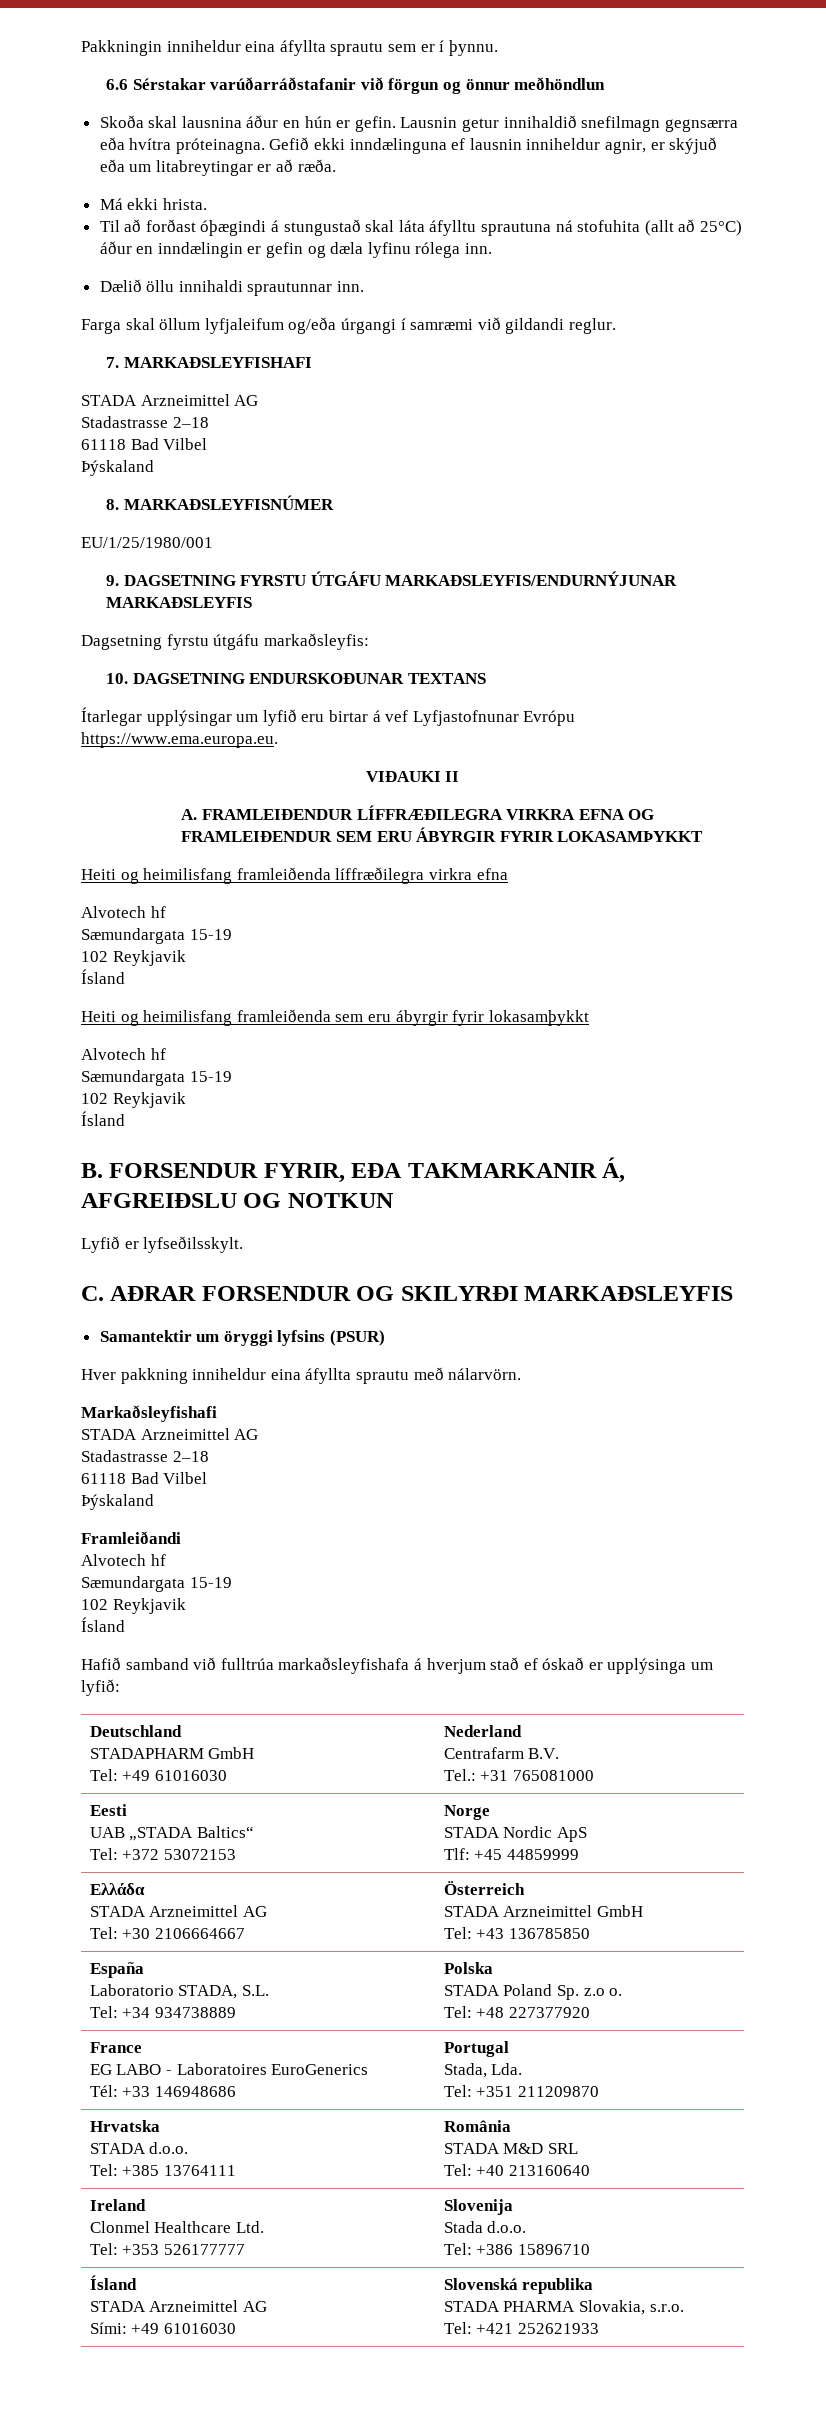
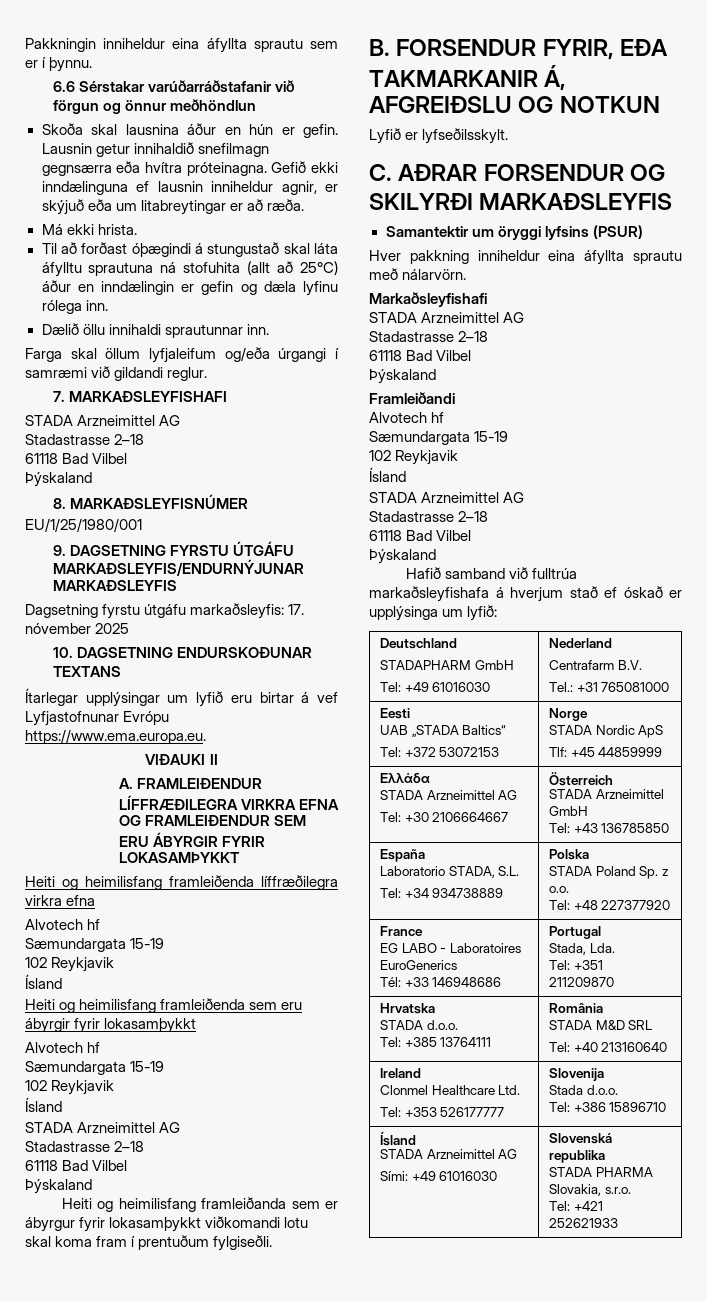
(369, 641) none -> [288,604,305,615] [25,623,130,634] 17. nóvember 2025
(125, 1118) none -> [25,1122,181,1133] [25,1141,145,1152] [25,1160,128,1171] [25,1179,92,1194] [61,1197,338,1212] [25,1216,309,1232] [25,1235,273,1251] // STADA Arzneimittel AG // Stadastrasse 2–18 // 61118 Bad Vilbel // Þýskaland // Heiti og heimilisfang framleiðanda sem er ábyrgur fyrir lokasamþykkt viðkomandi lotu skal koma fram í prentuðum fylgiseðli.
(125, 1624) none -> [369,492,525,503] [369,511,489,522] [369,530,472,541] [369,549,436,564] // STADA Arzneimittel AG // Stadastrasse 2–18 // 61118 Bad Vilbel // Þýskaland
[583,1988,623,1996] z.o o. -> [661,869,668,876] [548,886,569,893] z o.o.

